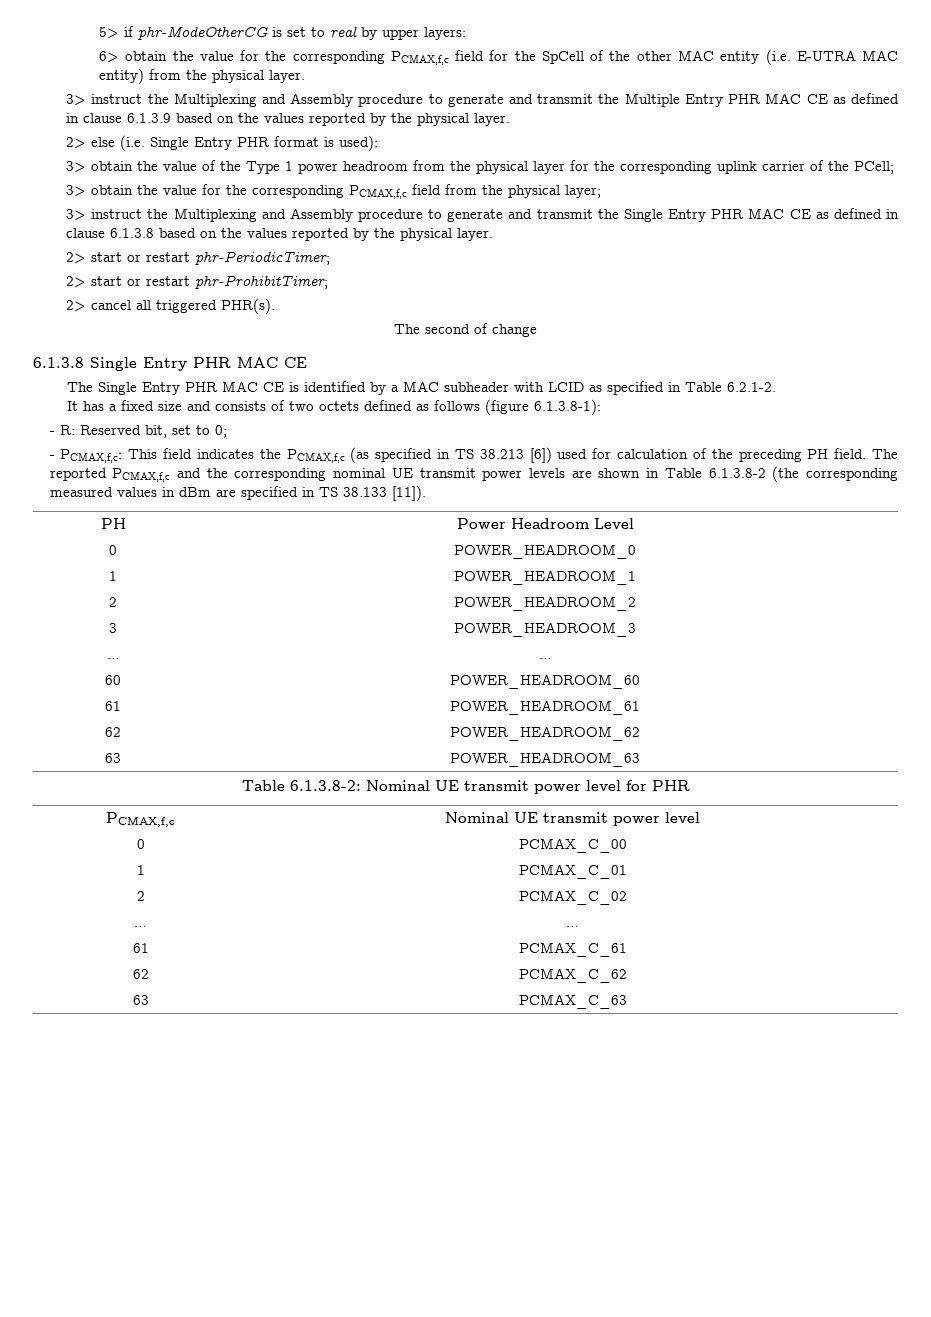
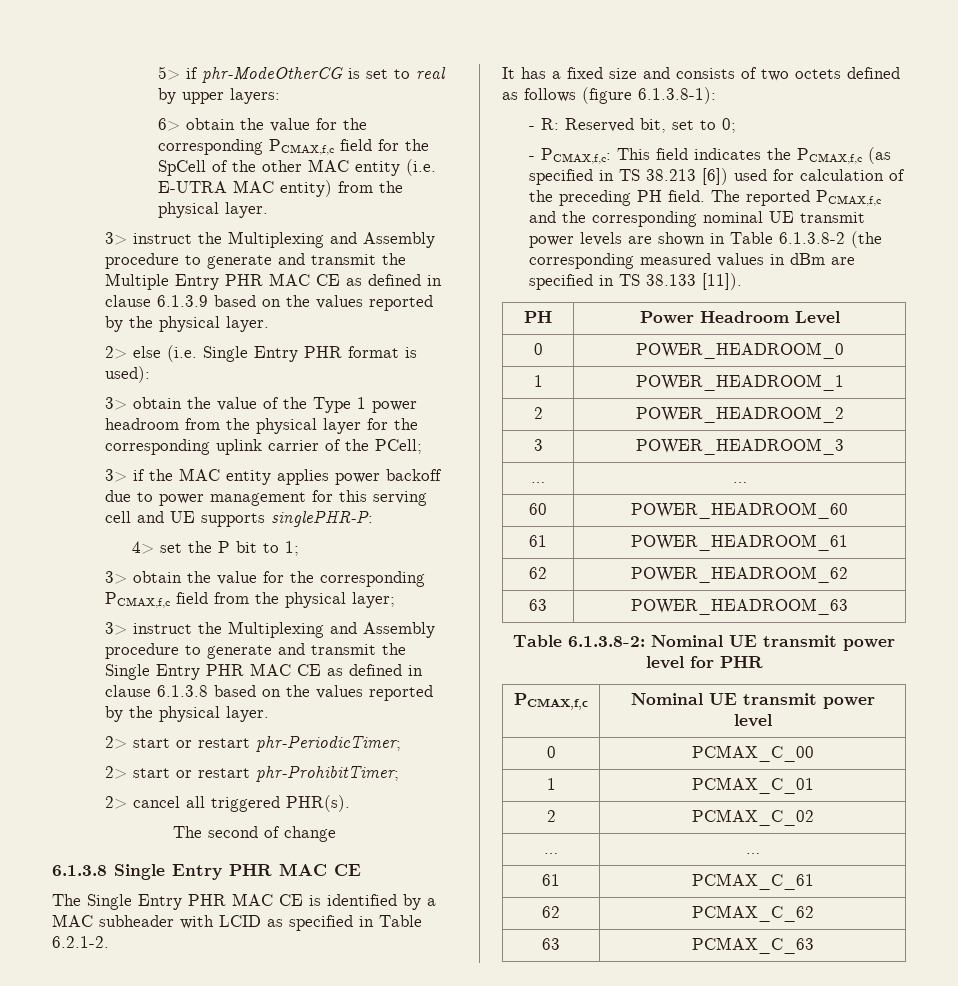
(895, 167) none -> [105,468,443,485] [105,490,428,506] [105,511,374,527] [131,541,299,556] // 3> if the MAC entity applies power backoff due to power management for this serving cell and UE supports singlePHR-P: // 4> set the P bit to 1;

